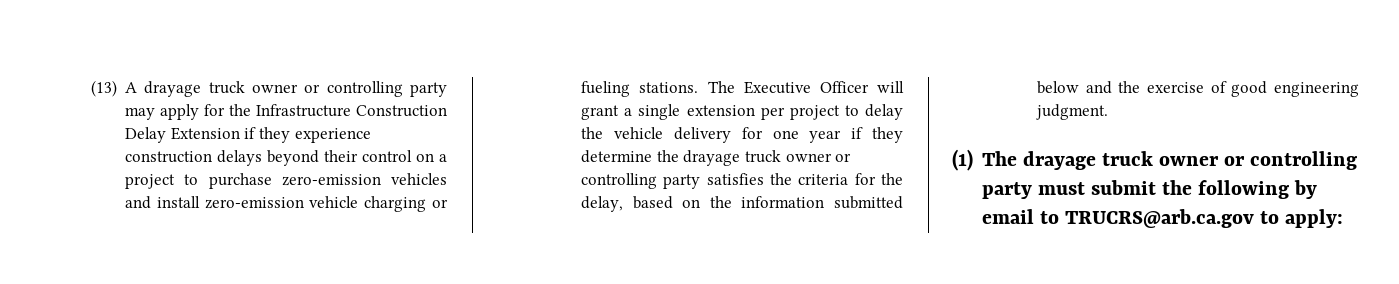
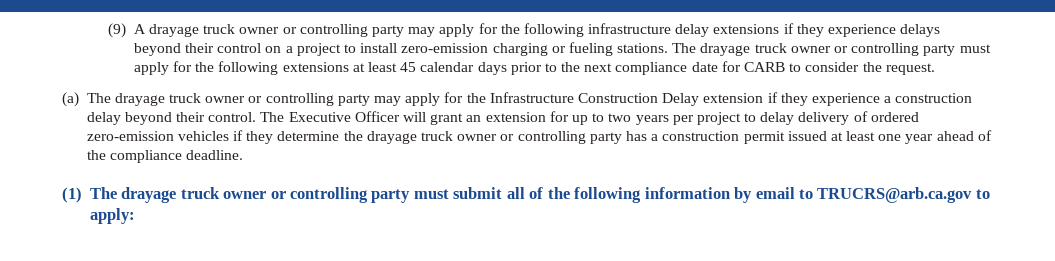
[90,80,117,97] (13) -> [108,23,127,38] (9)
(252, 110) none -> [523,23,941,37] [133,42,991,56] [133,61,935,75] [62,92,486,107] following infrastructure delay extensions if they experience delays beyond their control on a project to install zero-emission charging or fueling stations. The drayage truck owner or controlling party must apply for the following extensions at least 45 calendar days prior to the next compliance date for CARB to consider the request. // (a) The drayage truck owner or controlling party may apply for the
[170,127,371,143] [125,150,448,166] [125,173,447,189] [125,196,448,212] [581,81,699,97] Extension if they experience construction delays beyond their control on a project to purchase zero-emission vehicles and install zero-emission vehicle charging or fueling stations. -> [703,92,973,106] [86,112,257,125] extension if they experience a construction delay beyond their control.
[624,104,903,120] [581,127,842,143] a single extension per project to delay the vehicle delivery for one year -> [466,111,919,125] [86,131,229,141] an extension for up to two years per project to delay delivery of ordered zero-emission vehicles
[706,173,903,185] [581,196,903,212] [1037,81,1359,97] [1036,104,1109,120] satisfies the criteria for the delay, based on the information submitted below and the exercise of good engineering judgment. -> [625,130,992,144] [86,150,244,163] has a construction permit issued at least one year ahead of the compliance deadline.
[1161,180,1289,199] the following -> [506,187,730,203] all of the following information

